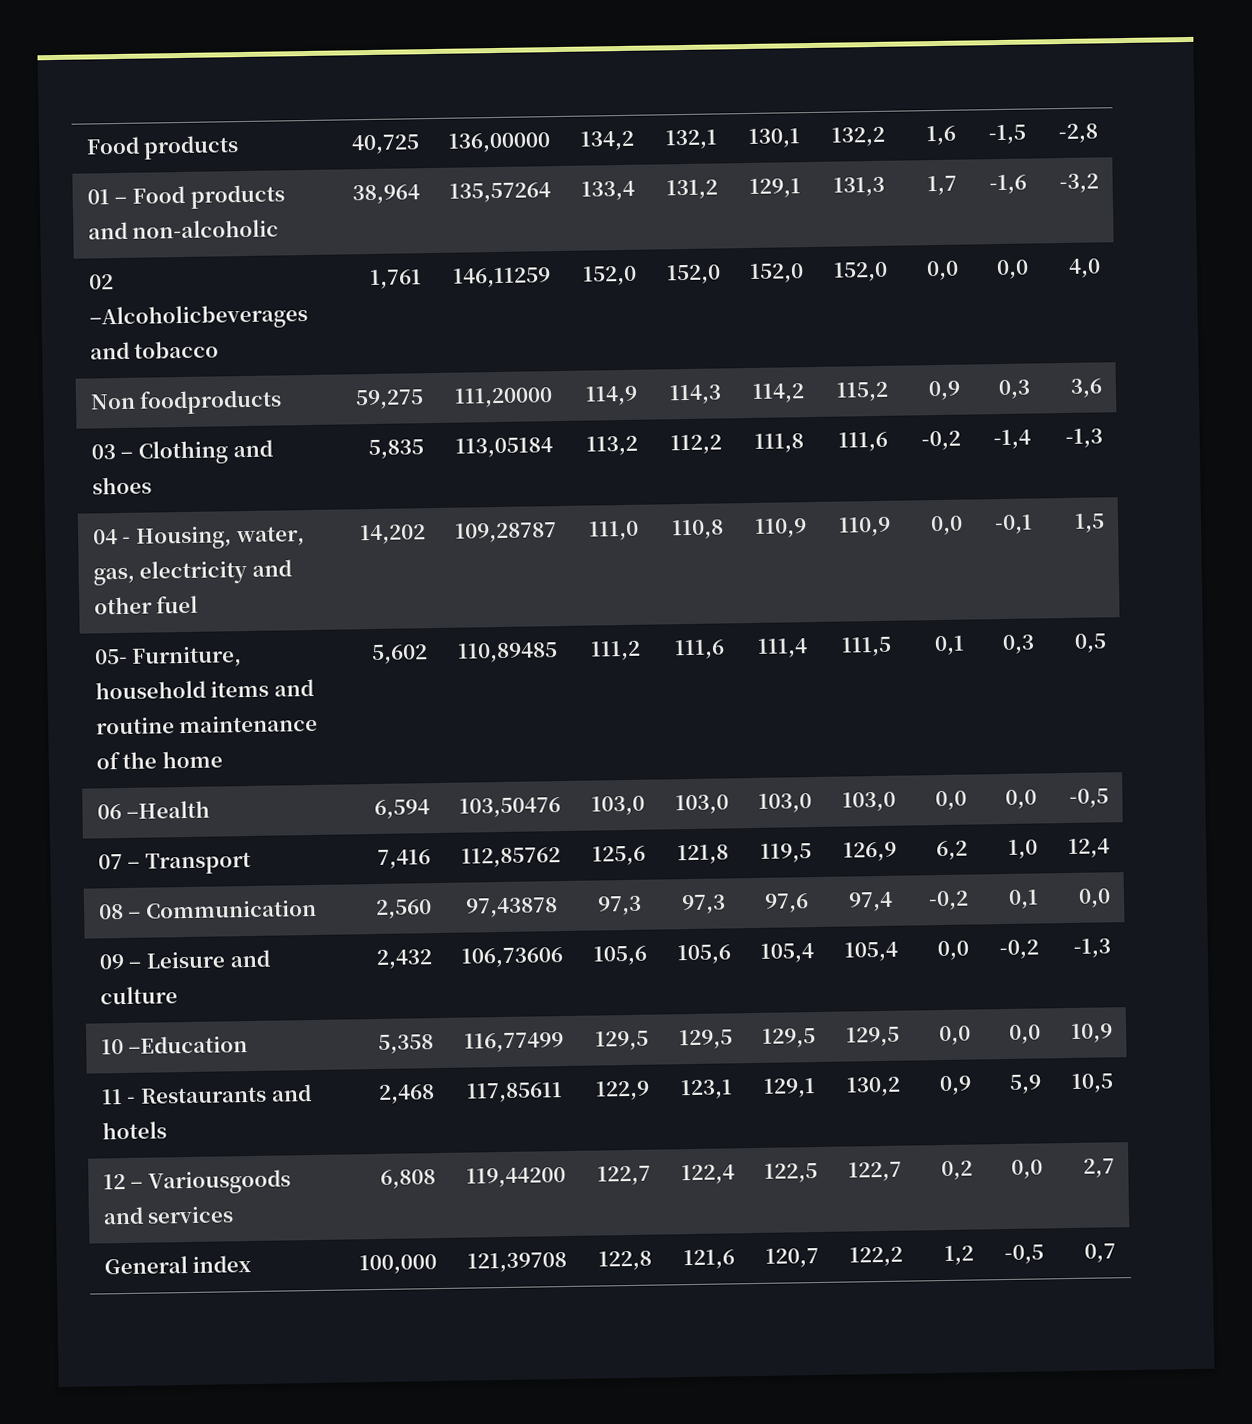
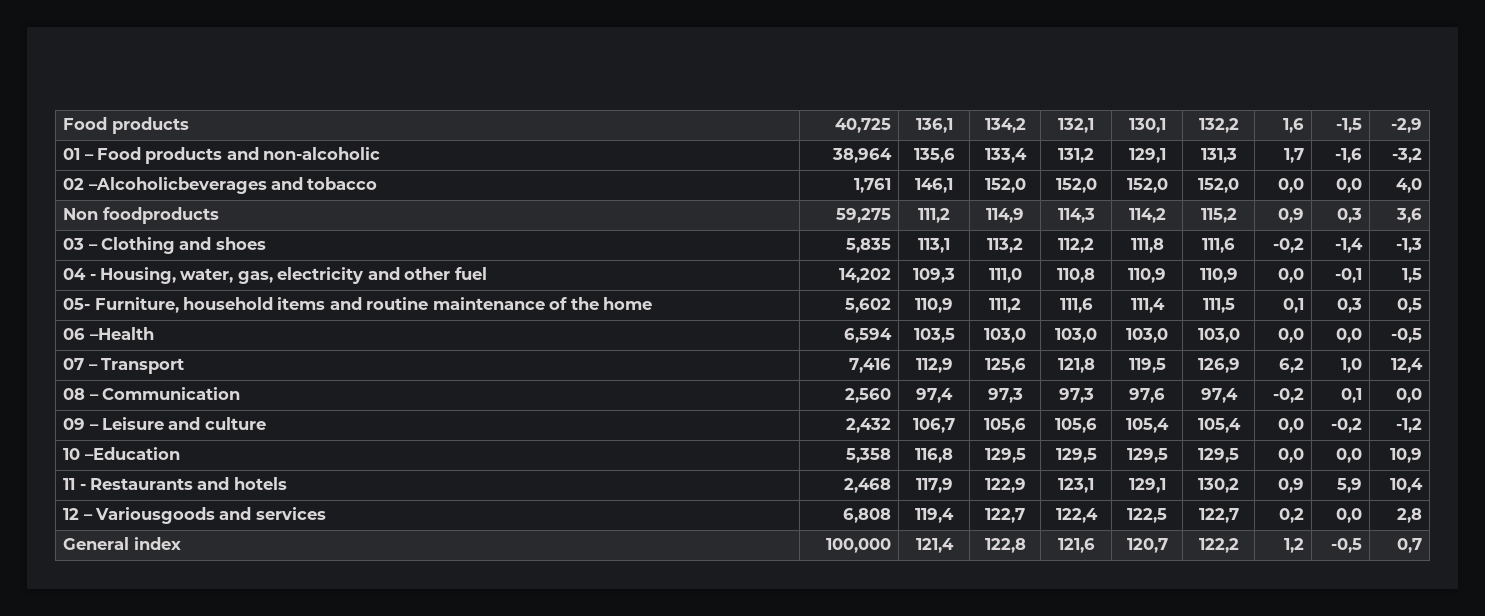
[448,132,551,153] 136,00000 -> [915,118,953,133] 136,1
[1058,123,1100,144] -2,8 -> [1390,118,1422,133] -2,9
[449,182,551,203] 135,57264 -> [913,148,955,163] 135,6
[452,267,551,288] 146,11259 -> [915,178,953,193] 146,1
[454,387,553,408] 111,20000 -> [918,208,950,223] 111,2
[455,437,553,458] 113,05184 -> [918,238,950,253] 113,1
[454,522,557,543] 109,28787 -> [913,268,955,283] 109,3
[457,642,558,663] 110,89485 -> [915,298,953,313] 110,9
[459,797,561,818] 103,50476 -> [913,328,955,343] 103,5
[461,847,561,868] 112,85762 -> [915,358,953,373] 112,9
[465,897,558,918] 97,43878 -> [916,388,953,403] 97,4
[461,947,564,968] 106,73606 -> [913,418,955,433] 106,7
[1073,938,1112,958] -1,3 -> [1395,418,1422,433] -1,2
[464,1032,564,1053] 116,77499 -> [915,448,953,463] 116,8
[466,1082,563,1103] 117,85611 -> [915,478,953,493] 117,9
[1071,1073,1115,1093] 10,5 -> [1389,478,1423,493] 10,4
[466,1167,566,1188] 119,44200 -> [915,508,954,523] 119,4
[1083,1158,1116,1178] 2,7 -> [1396,508,1422,523] 2,8
[467,1252,567,1273] 121,39708 -> [915,538,954,553] 121,4

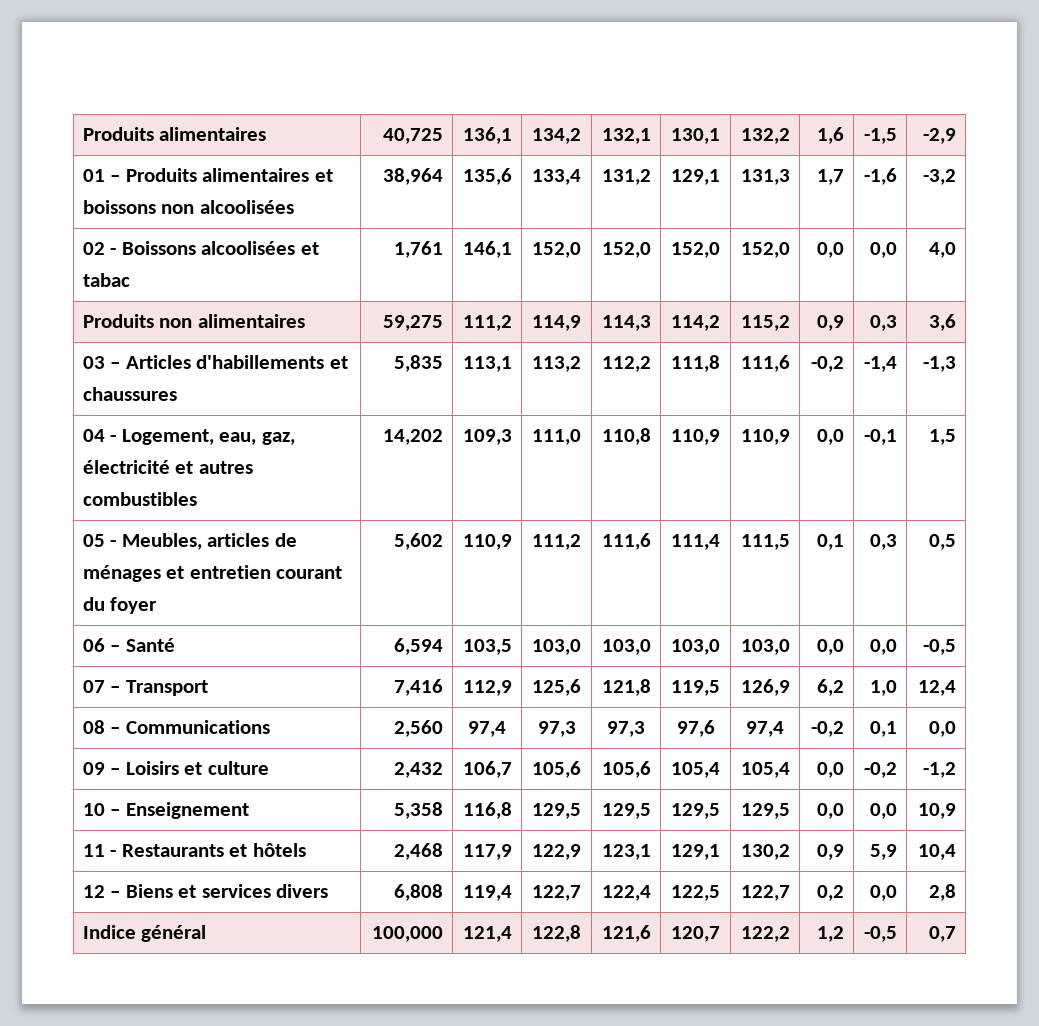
[63,117,189,134] Food products -> [82,127,267,141] Produits alimentaires
[96,147,381,164] Food products and non-alcoholic -> [125,168,333,182] [82,200,294,214] Produits alimentaires et boissons non alcoolisées
[88,177,378,194] –Alcoholicbeverages and tobacco -> [110,241,319,255] [82,273,130,287] - Boissons alcoolisées et tabac
[63,207,219,224] Non foodproducts -> [82,314,305,328] Produits non alimentaires
[100,237,266,254] Clothing and shoes -> [125,355,348,369] [82,387,177,401] Articles d'habillements et chaussures
[99,267,487,284] Housing, water, gas, electricity and other fuel -> [121,429,295,445] [82,460,253,474] [82,492,197,506] Logement, eau, gaz, électricité et autres combustibles
[63,297,653,313] 05- Furniture, household items and routine maintenance of the home -> [82,533,297,550] [82,565,343,582] [82,597,158,614] 05 - Meubles, articles de ménages et entretien courant du foyer
[89,327,154,340] –Health -> [110,638,175,652] – Santé
[101,387,240,400] Communication -> [125,720,270,734] Communications
[101,417,201,430] Leisure and -> [125,761,203,775] Loisirs et
[84,447,180,460] –Education -> [110,802,249,819] – Enseignement
[197,477,287,490] and hotels -> [229,843,306,857] et hôtels
[94,507,252,524] Variousgoods and -> [125,884,197,898] Biens et
(326, 513) none -> [276,884,329,898] divers
[63,537,181,550] General index -> [82,925,207,942] Indice général

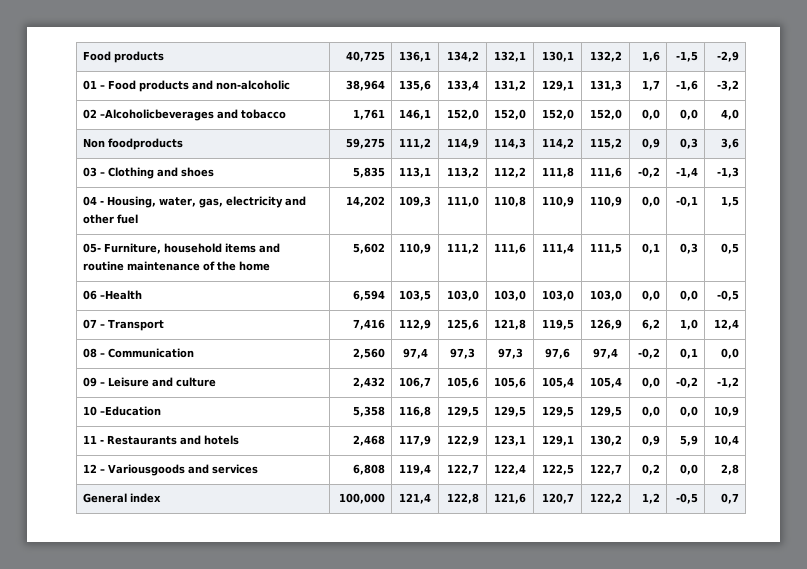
[82,127,267,141] Produits alimentaires -> [83,51,165,63] Food products
[125,168,333,182] [82,200,294,214] Produits alimentaires et boissons non alcoolisées -> [108,80,291,92] Food products and non-alcoholic
[110,241,319,255] [82,273,130,287] - Boissons alcoolisées et tabac -> [100,109,287,121] –Alcoholicbeverages and tobacco
[82,314,305,328] Produits non alimentaires -> [83,138,184,150] Non foodproducts
[125,355,348,369] [82,387,177,401] Articles d'habillements et chaussures -> [108,167,215,179] Clothing and shoes
[121,429,295,445] [82,460,253,474] [82,492,197,506] Logement, eau, gaz, électricité et autres combustibles -> [107,196,307,208] [83,214,139,224] Housing, water, gas, electricity and other fuel
[82,533,297,550] [82,565,343,582] [82,597,158,614] 05 - Meubles, articles de ménages et entretien courant du foyer -> [83,243,281,254] [83,261,271,271] 05- Furniture, household items and routine maintenance of the home
[110,638,175,652] – Santé -> [100,290,143,300] –Health
[125,720,270,734] Communications -> [108,348,195,358] Communication
[125,761,203,775] Loisirs et -> [108,377,174,387] Leisure and
[110,802,249,819] – Enseignement -> [100,406,162,416] –Education
[229,843,306,857] et hôtels -> [180,435,240,445] and hotels
[125,884,197,898] Biens et -> [108,464,210,476] Variousgoods and
[276,884,329,898] divers -> (259, 469) none
[82,925,207,942] Indice général -> [83,493,162,503] General index

